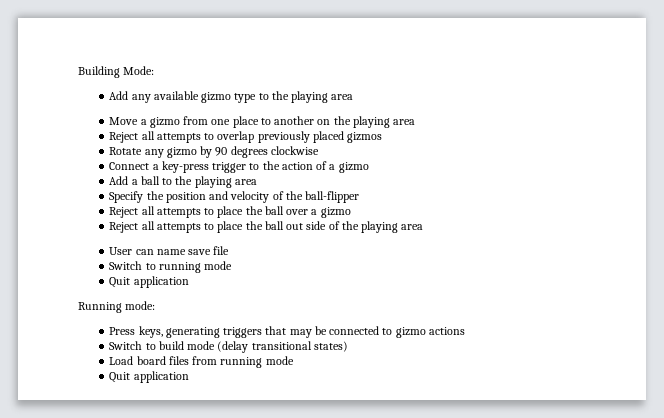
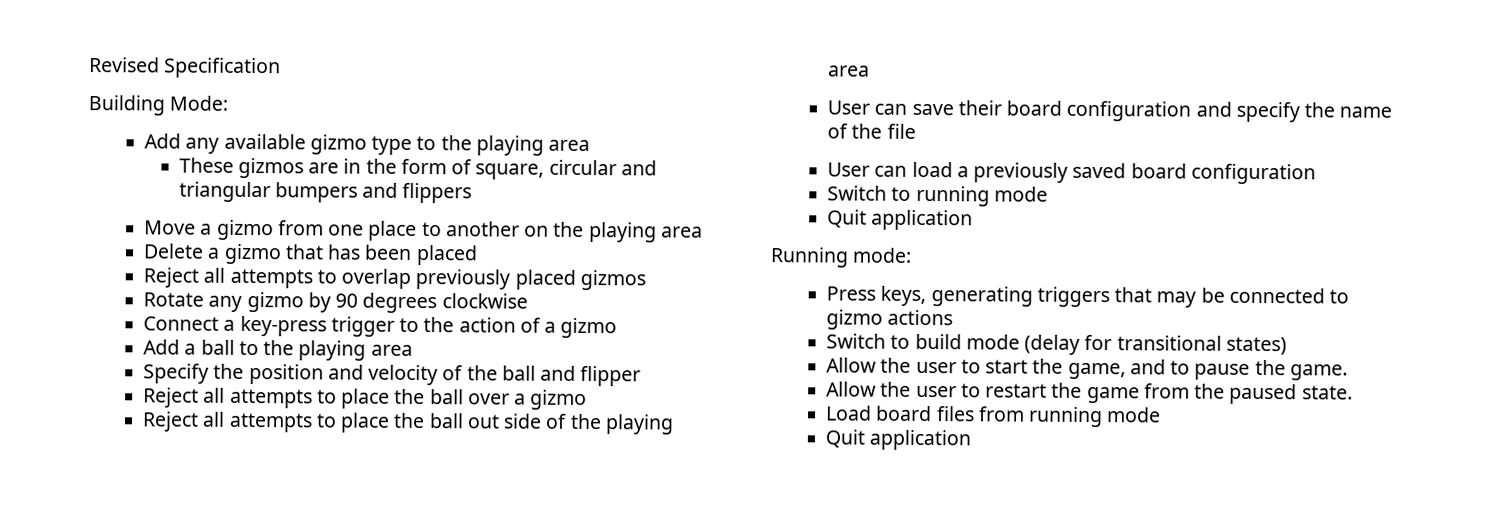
(78, 72) none -> [89,57,282,79] Revised Specification //
(354, 97) none -> [178,157,657,180] [178,181,473,204] // These gizmos are in the form of square, circular and triangular bumpers and flippers
(416, 122) none -> [142,243,478,266] // Delete a gizmo that has been placed
[305,191,360,203] ball-flipper -> [501,365,642,387] ball and flipper
[156,246,230,255] name save file -> [911,100,1393,123] [826,123,916,139] [826,161,1316,185] save their board configuration and specify the name of the file // User can load a previously saved board configuration
(249, 347) none -> [1084,334,1113,351] for
(348, 346) none -> [825,357,1348,381] [825,381,1353,405] // Allow the user to start the game, and to pause the game. // Allow the user to restart the game from the paused state.

